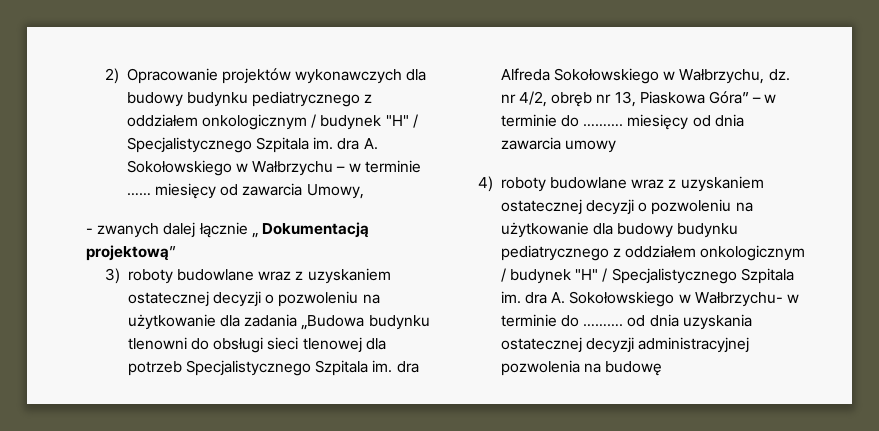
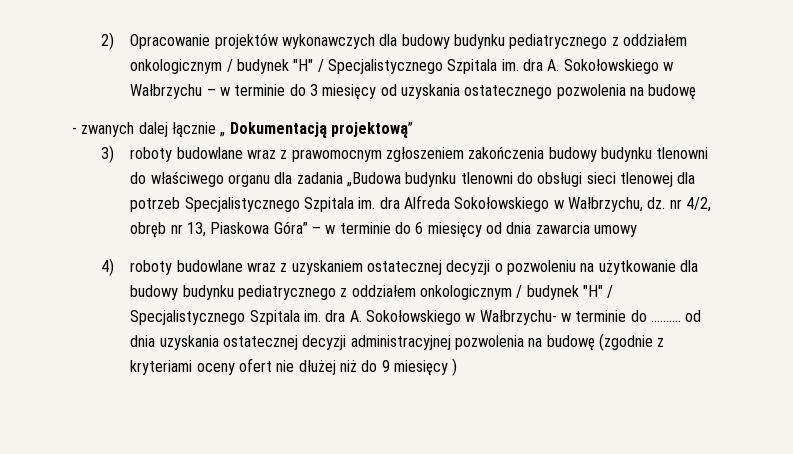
[126,183,364,199] …… miesięcy od zawarcia Umowy, -> [289,84,697,100] do 3 miesięcy od uzyskania ostatecznego pozwolenia na budowę
[307,268,391,284] [127,291,380,307] [127,314,216,330] uzyskaniem ostatecznej decyzji o pozwoleniu na użytkowanie -> [291,147,709,162] [130,171,271,187] prawomocnym zgłoszeniem zakończenia budowy budynku tlenowni do właściwego organu
[583,124,624,127] ………. -> [415,222,424,234] 6
(663, 368) none -> [598,333,665,351] [130,358,458,376] (zgodnie z kryteriami oceny ofert nie dłużej niż do 9 miesięcy )

